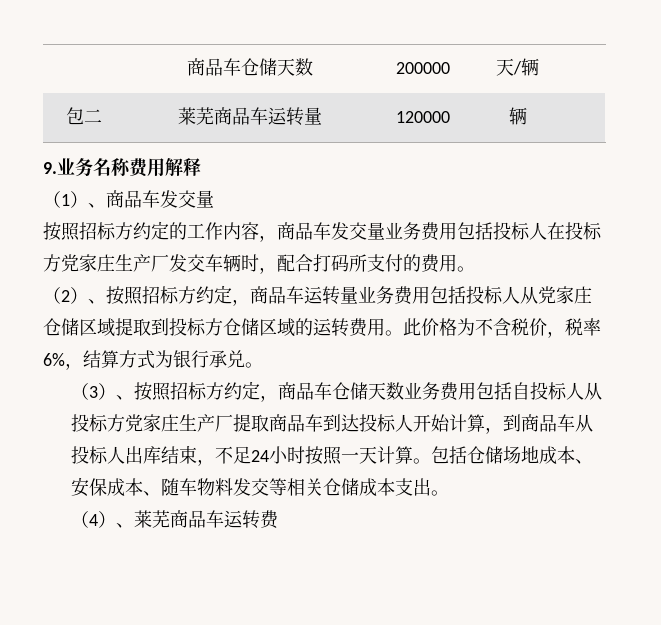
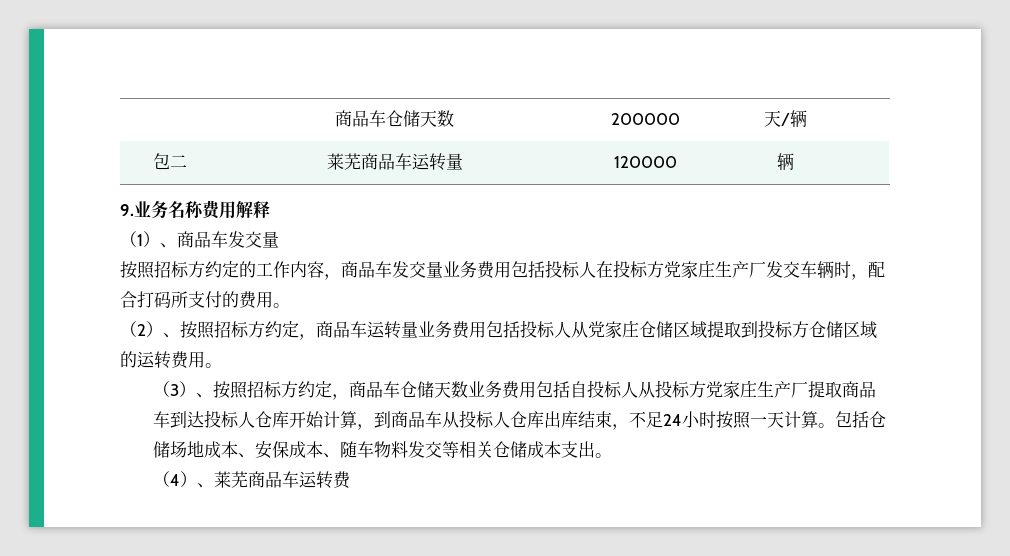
[403,318,601,338] [43,350,263,370] 此价格为不含税价，税率6%，结算方式为银行承兑。 -> (222, 365) none
(413, 423) none -> [255,411,290,428] 仓库
(125, 455) none -> [510,411,545,428] 仓库

